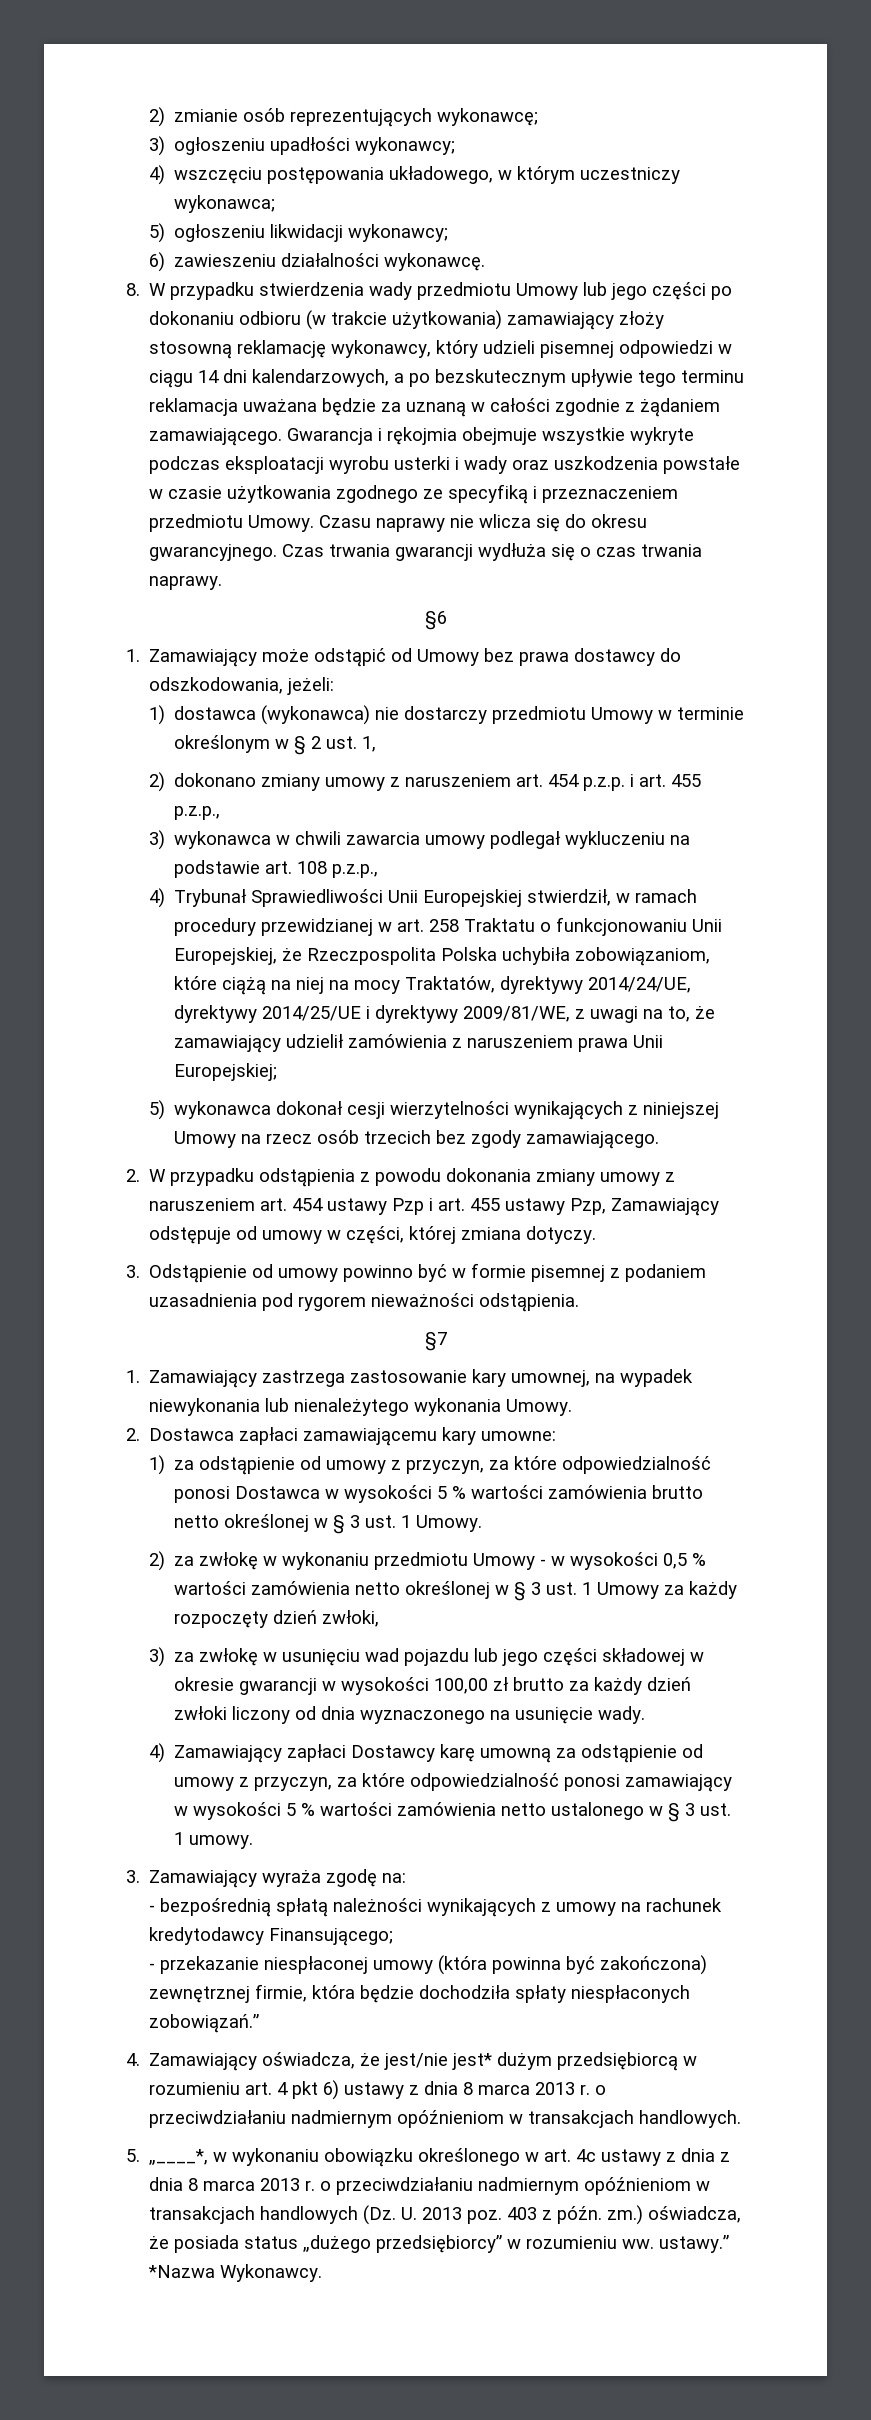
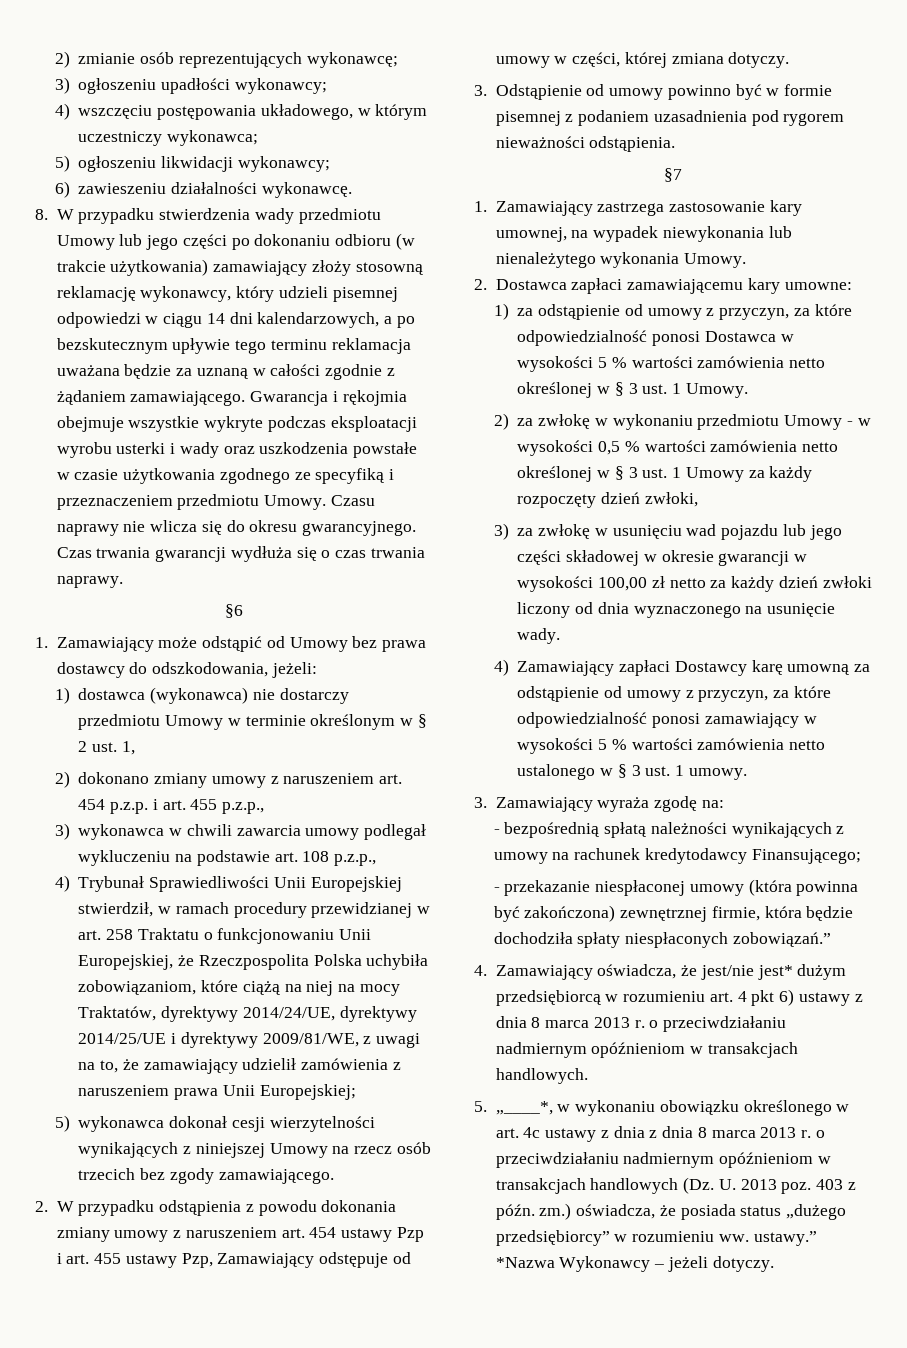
[651,1485,703,1499] brutto -> (785, 362) none
[512,1677,564,1691] brutto -> [669,578,706,588] netto
[220,2264,323,2282] Wykonawcy. -> [559,1256,774,1272] Wykonawcy – jeżeli dotyczy.

